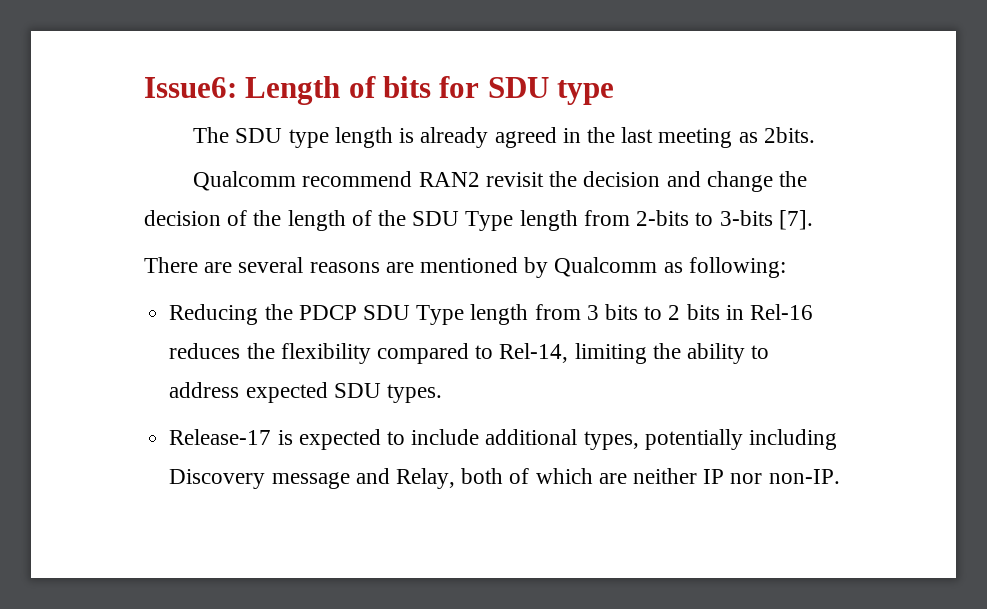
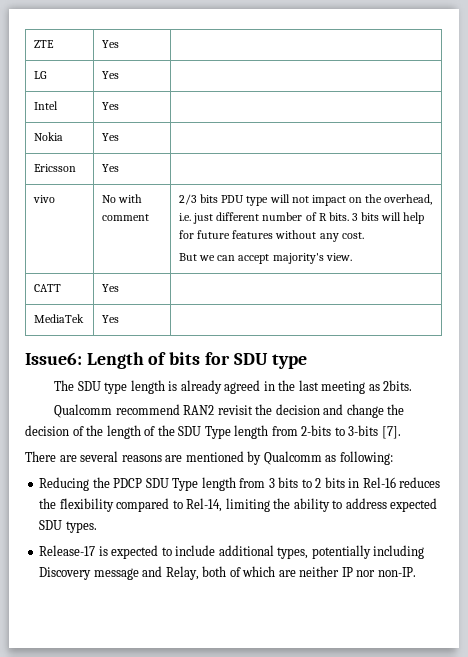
(144, 87) none -> [34,40,55,48] [102,40,120,48] [34,71,48,79] [102,71,120,79] [34,101,59,110] [102,102,120,110] [34,132,64,141] [102,133,120,141] [34,164,77,172] [102,164,120,172] [33,195,56,203] [102,194,143,203] [102,214,150,221] [179,194,433,206] [179,212,425,224] [179,230,364,242] [179,253,352,264] [34,284,62,292] [102,284,120,292] [34,314,85,323] [102,315,120,323] ZTE | Yes | // LG | Yes | // Intel | Yes | // Nokia | Yes | // Ericsson | Yes | // vivo | No with comment | 2/3 bits PDU type will not impact on the overhead, i.e. just different number of R bits. 3 bits will help for future features without any cost. // But we can accept majority's view. // CATT | Yes | // MediaTek | Yes | //

